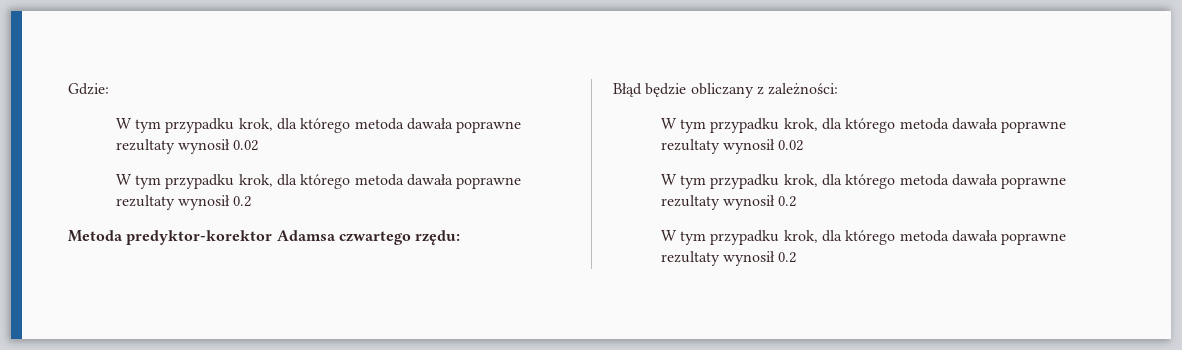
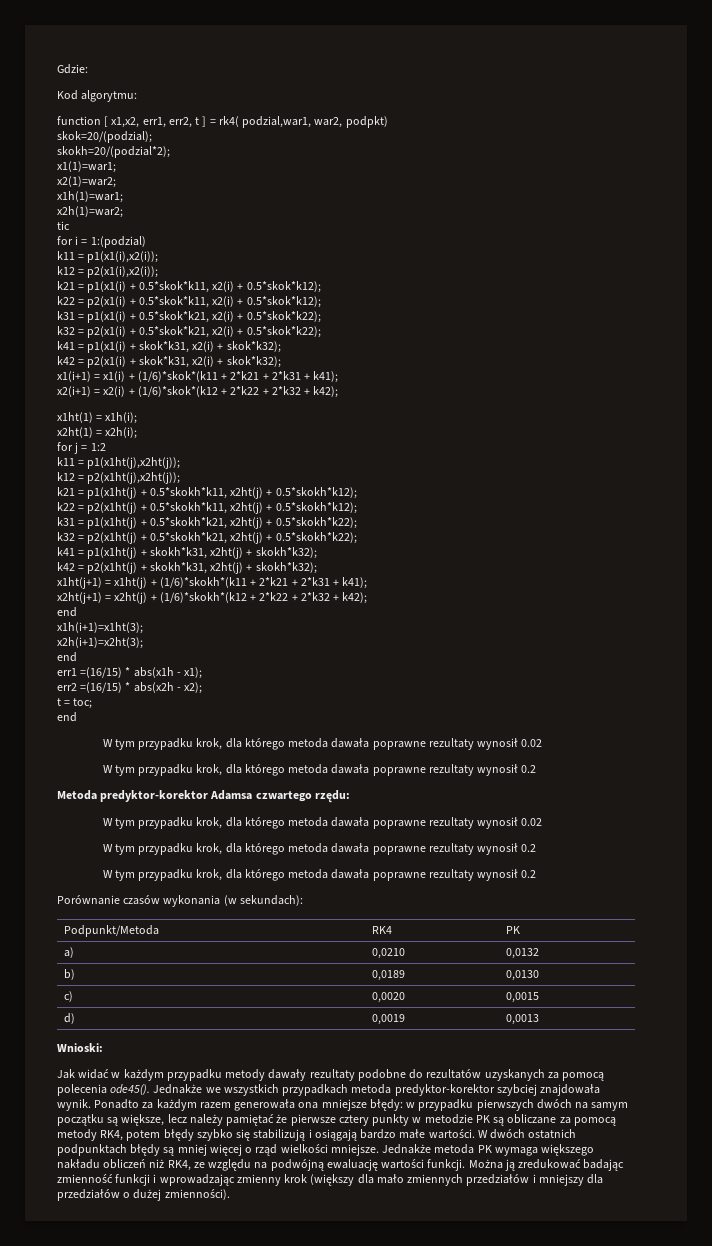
(109, 89) none -> [57,90,138,102] [57,116,388,128] [57,131,152,143] [57,146,170,158] [57,161,116,173] [57,176,116,188] [57,191,123,203] [57,206,123,218] [57,221,70,230] [57,236,146,248] [57,251,159,263] [57,266,159,278] [57,281,321,293] [57,296,321,308] [57,311,321,323] [57,326,321,338] [57,341,281,353] [57,356,281,368] [57,371,339,383] [57,386,339,398] [57,412,138,424] [57,427,138,439] [57,442,106,454] [57,457,181,469] [57,472,181,484] [57,487,357,499] [57,502,357,514] [57,517,357,529] [57,532,357,544] [57,547,317,559] [57,562,317,574] [57,577,368,589] [57,592,368,604] [57,607,77,617] [57,622,143,634] [57,637,143,649] [57,652,77,662] [57,667,203,679] [57,682,203,694] [57,698,93,709] [57,712,77,722] // Kod algorytmu: // function [ x1,x2, err1, err2, t ] = rk4( podzial,war1, war2, podpkt) // skok=20/(podzial); // skokh=20/(podzial*2); // x1(1)=war1; // x2(1)=war2; // x1h(1)=war1; // x2h(1)=war2; // tic // for i = 1:(podzial) // k11 = p1(x1(i),x2(i)); // k12 = p2(x1(i),x2(i)); // k21 = p1(x1(i) + 0.5*skok*k11, x2(i) + 0.5*skok*k12); // k22 = p2(x1(i) + 0.5*skok*k11, x2(i) + 0.5*skok*k12); // k31 = p1(x1(i) + 0.5*skok*k21, x2(i) + 0.5*skok*k22); // k32 = p2(x1(i) + 0.5*skok*k21, x2(i) + 0.5*skok*k22); // k41 = p1(x1(i) + skok*k31, x2(i) + skok*k32); // k42 = p2(x1(i) + skok*k31, x2(i) + skok*k32); // x1(i+1) = x1(i) + (1/6)*skok*(k11 + 2*k21 + 2*k31 + k41); // x2(i+1) = x2(i) + (1/6)*skok*(k12 + 2*k22 + 2*k32 + k42); // x1ht(1) = x1h(i); // x2ht(1) = x2h(i); // for j = 1:2 // k11 = p1(x1ht(j),x2ht(j)); // k12 = p2(x1ht(j),x2ht(j)); // k21 = p1(x1ht(j) + 0.5*skokh*k11, x2ht(j) + 0.5*skokh*k12); // k22 = p2(x1ht(j) + 0.5*skokh*k11, x2ht(j) + 0.5*skokh*k12); // k31 = p1(x1ht(j) + 0.5*skokh*k21, x2ht(j) + 0.5*skokh*k22); // k32 = p2(x1ht(j) + 0.5*skokh*k21, x2ht(j) + 0.5*skokh*k22); // k41 = p1(x1ht(j) + skokh*k31, x2ht(j) + skokh*k32); // k42 = p2(x1ht(j) + skokh*k31, x2ht(j) + skokh*k32); // x1ht(j+1) = x1ht(j) + (1/6)*skokh*(k11 + 2*k21 + 2*k31 + k41); // x2ht(j+1) = x2ht(j) + (1/6)*skokh*(k12 + 2*k22 + 2*k32 + k42); // end // x1h(i+1)=x1ht(3); // x2h(i+1)=x2ht(3); // end // err1 =(16/15) * abs(x1h - x1); // err2 =(16/15) * abs(x2h - x2); // t = toc; // end
[613,83,839,98] // Błąd będzie obliczany z zależności: -> (350, 796) none
(797, 257) none -> [57,895,303,907] [63,925,159,937] [371,926,392,934] [505,926,520,934] [63,947,74,958] [371,948,405,959] [505,948,539,959] [63,969,75,980] [371,970,405,981] [505,970,539,981] [63,991,73,1002] [371,992,405,1003] [505,992,539,1003] [63,1013,75,1024] [371,1014,405,1025] [505,1014,539,1025] [57,1043,103,1052] [57,1069,605,1081] [57,1084,601,1096] [57,1099,629,1111] [57,1114,616,1126] [57,1129,577,1141] [57,1144,595,1156] [57,1159,625,1171] [57,1174,604,1186] [57,1189,230,1201] // Porównanie czasów wykonania (w sekundach): // Podpunkt/Metoda | RK4 | PK // a) | 0,0210 | 0,0132 // b) | 0,0189 | 0,0130 // c) | 0,0020 | 0,0015 // d) | 0,0019 | 0,0013 // Wnioski: // Jak widać w każdym przypadku metody dawały rezultaty podobne do rezultatów uzyskanych za pomocą polecenia ode45(). Jednakże we wszystkich przypadkach metoda predyktor-korektor szybciej znajdowała wynik. Ponadto za każdym razem generowała ona mniejsze błędy: w przypadku pierwszych dwóch na samym początku są większe, lecz należy pamiętać że pierwsze cztery punkty w metodzie PK są obliczane za pomocą metody RK4, potem błędy szybko się stabilizują i osiągają bardzo małe wartości. W dwóch ostatnich podpunktach błędy są mniej więcej o rząd wielkości mniejsze. Jednakże metoda PK wymaga większego nakładu obliczeń niż RK4, ze względu na podwójną ewaluację wartości funkcji. Można ją zredukować badając zmienność funkcji i wprowadzając zmienny krok (większy dla mało zmiennych przedziałów i mniejszy dla przedziałów o dużej zmienności).

